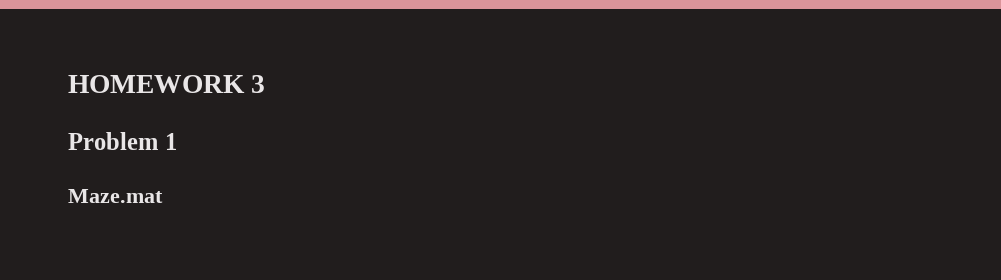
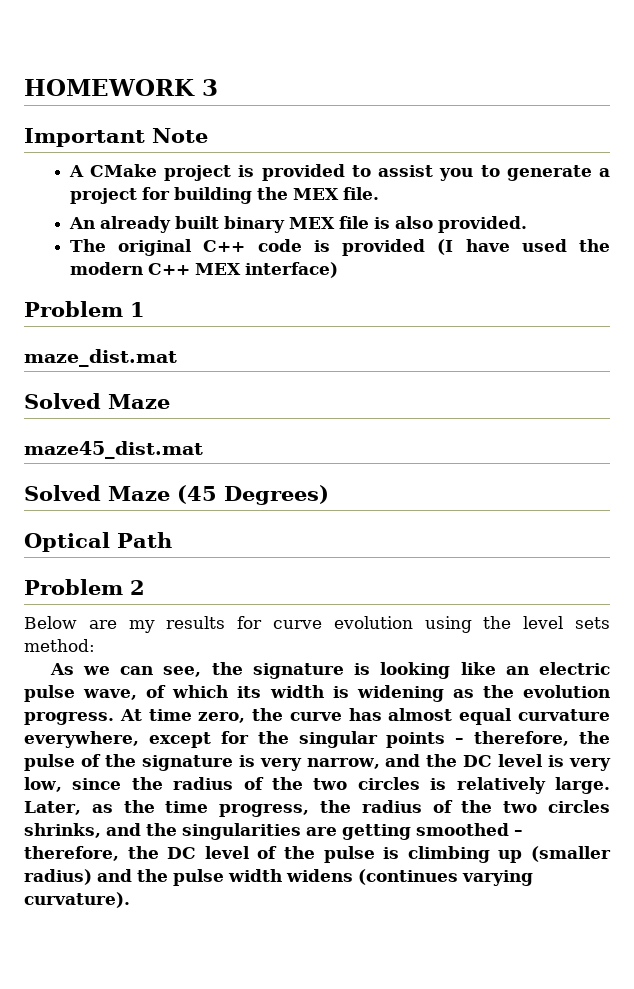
[68,132,177,150] [68,189,163,203] Problem 1 // Maze.mat -> [24,128,208,147] [68,164,610,181] [69,187,379,204] [68,216,527,233] [69,239,610,256] [69,262,338,278] [24,301,145,317] [24,349,177,367] [24,393,170,409] [24,441,203,459] [24,485,329,505] [24,532,172,552] [24,579,145,595] [24,616,610,633] [24,639,95,652] [49,662,610,679] [24,685,611,702] [24,708,610,725] [24,731,610,748] [24,754,611,771] [24,777,610,794] [24,800,610,817] [24,823,523,840] [24,846,612,863] [24,869,533,886] [24,892,130,908] Important Note // A CMake project is provided to assist you to generate a project for building the MEX file. // An already built binary MEX file is also provided. // The original C++ code is provided (I have used the modern C++ MEX interface) // Problem 1 // maze_dist.mat // Solved Maze // maze45_dist.mat // Solved Maze (45 Degrees) // Optical Path // Problem 2 // Below are my results for curve evolution using the level sets method: // As we can see, the signature is looking like an electric pulse wave, of which its width is widening as the evolution progress. At time zero, the curve has almost equal curvature everywhere, except for the singular points – therefore, the pulse of the signature is very narrow, and the DC level is very low, since the radius of the two circles is relatively large. Later, as the time progress, the radius of the two circles shrinks, and the singularities are getting smoothed – therefore, the DC level of the pulse is climbing up (smaller radius) and the pulse width widens (continues varying curvature).

